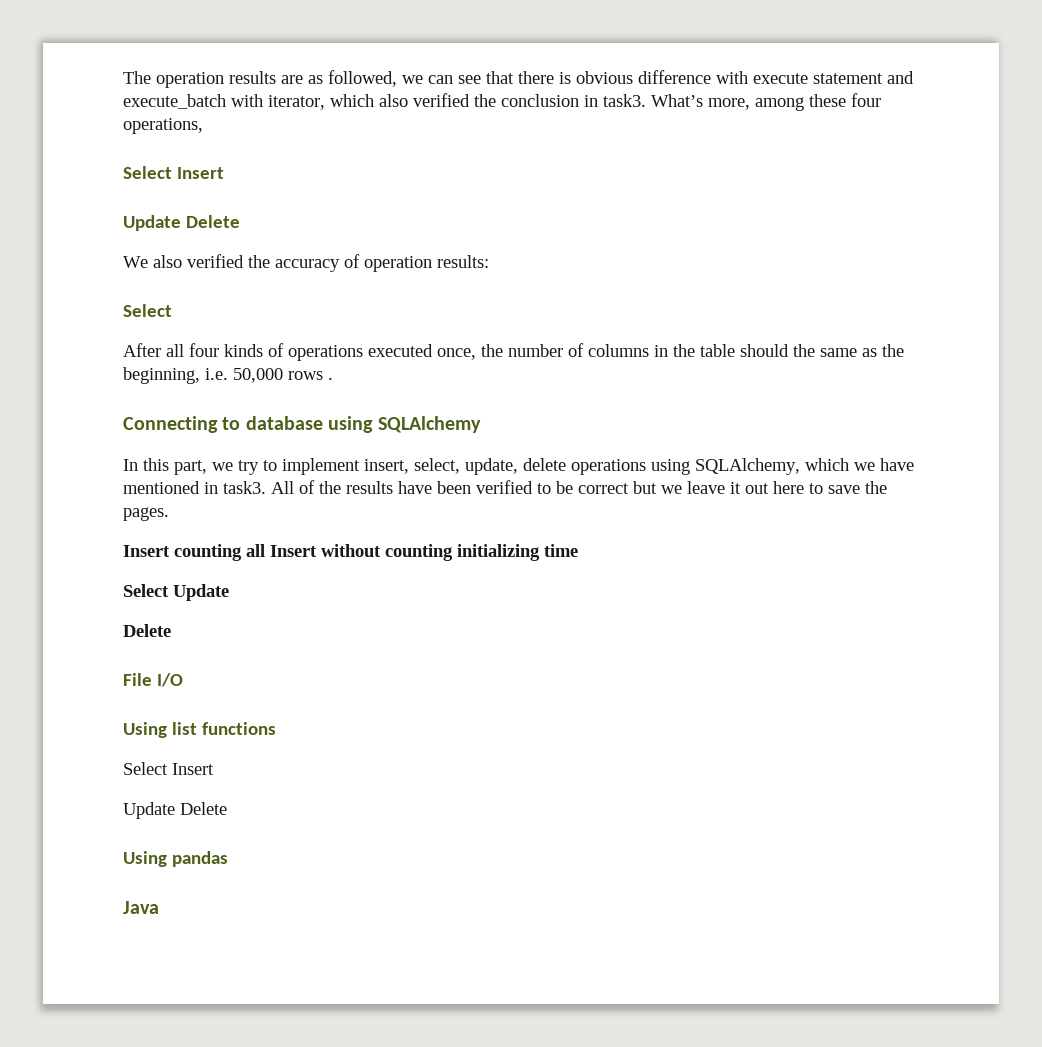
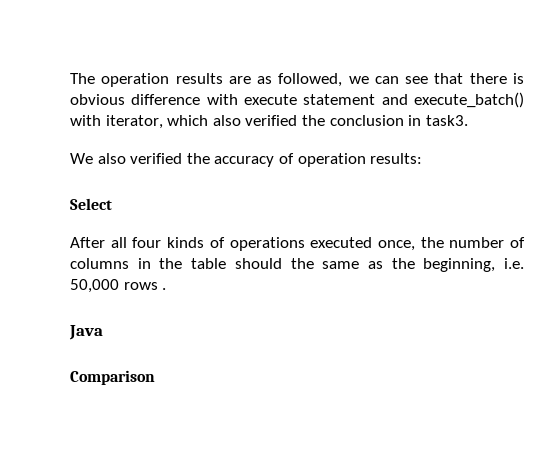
[123,94,226,109] execute_batch -> [414,92,524,108] execute_batch()
[651,93,881,111] [123,118,203,134] [123,166,224,179] [123,215,240,231] What’s more, among these four operations, // Select Insert // Update Delete -> (468, 120) none
[123,416,481,433] [123,458,914,475] [123,480,887,494] [123,507,169,521] [123,544,578,561] [123,584,229,601] [123,624,171,637] [123,673,183,687] [123,722,276,738] [123,762,214,775] [123,802,227,819] [123,851,228,867] [123,901,159,914] Connecting to database using SQLAlchemy // In this part, we try to implement insert, select, update, delete operations using SQLAlchemy, which we have mentioned in task3. All of the results have been verified to be correct but we leave it out here to save the pages. // Insert counting all Insert without counting initializing time // Select Update // Delete // File I/O // Using list functions // Select Insert // Update Delete // Using pandas // Java -> [69,325,103,340] [70,370,155,385] Java // Comparison

